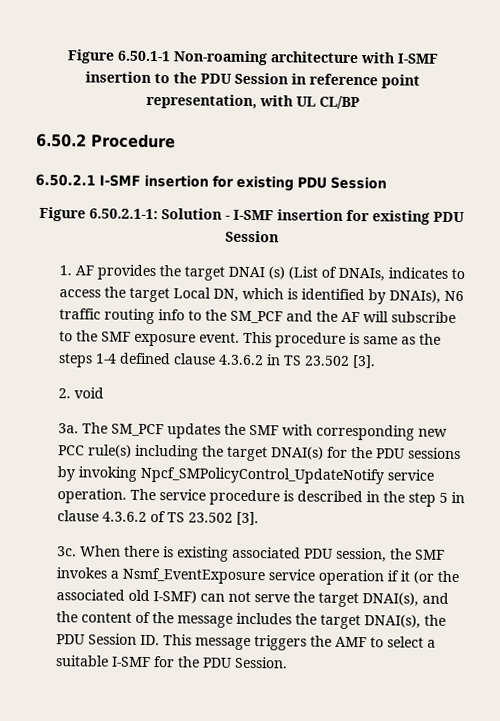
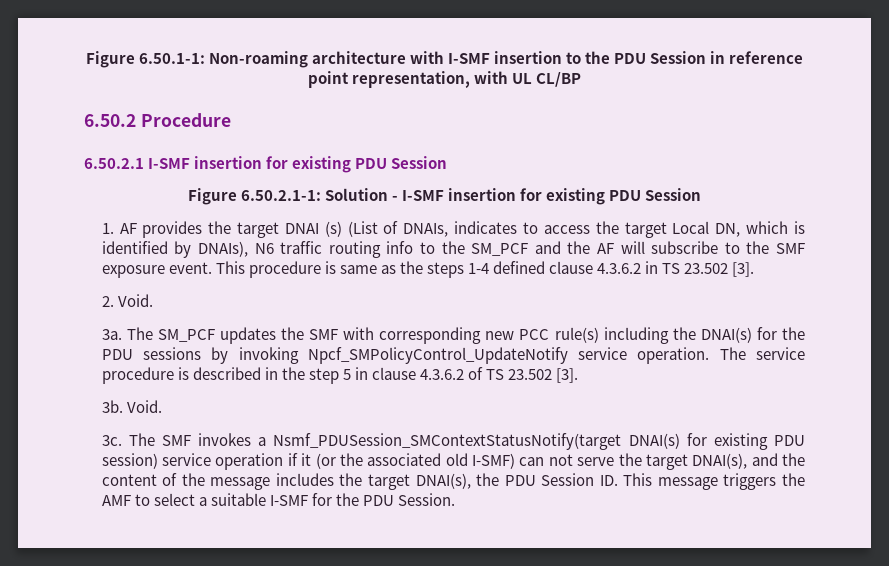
[67,49,171,64] Figure 6.50.1-1 -> [85,51,205,68] Figure 6.50.1-1:
[73,387,104,399] void -> [117,294,153,307] Void.
[226,446,268,462] target -> (696, 333) none
(259, 518) none -> [101,400,162,413] // 3b. Void.
[79,545,445,563] [55,567,265,585] When there is existing associated PDU session, the SMF invokes a Nsmf_EventExposure -> [128,433,805,450] [101,453,158,469] The SMF invokes a Nsmf_PDUSession_SMContextStatusNotify(target DNAI(s) for existing PDU session)

